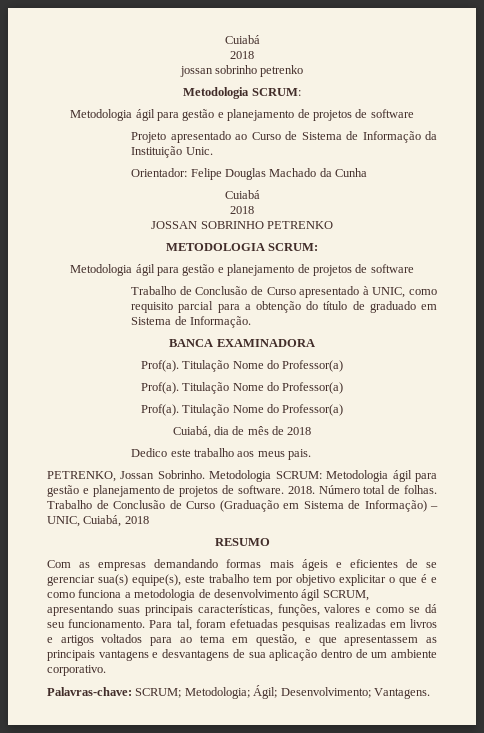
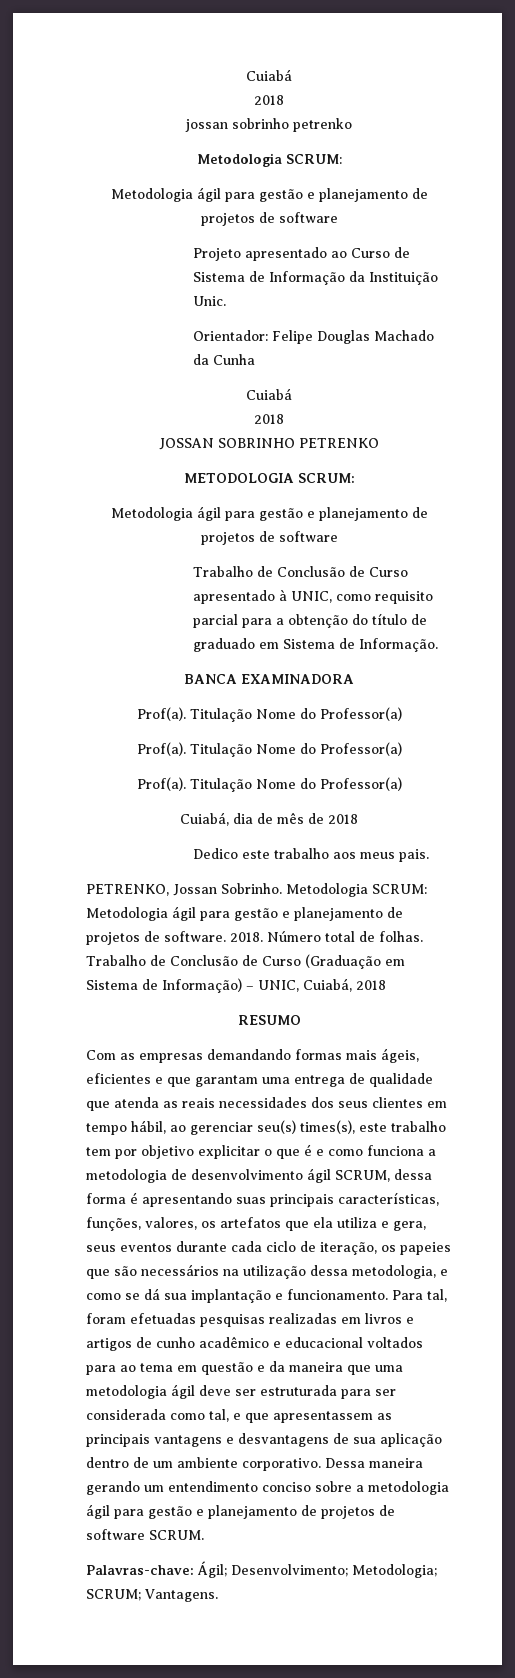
[301,559,438,571] [47,574,181,586] ágeis e eficientes de se gerenciar sua(s) equipe(s), -> [381,1048,419,1063] [86,1073,433,1087] [86,1097,447,1111] [86,1120,355,1135] ágeis, eficientes e que garantam uma entrega de qualidade que atenda as reais necessidades dos seus clientes em tempo hábil, ao gerenciar seu(s) times(s),
(369, 595) none -> [394,1169,432,1180] [86,1192,138,1204] dessa forma é
[324,604,361,613] valores -> [145,1217,426,1231] [86,1241,451,1255] [86,1264,436,1279] valores, os artefatos que ela utiliza e gera, seus eventos durante cada ciclo de iteração, os papeies que são necessários na utilização dessa metodologia,
[47,622,65,628] seu -> [164,1289,283,1303] sua implantação e
(94, 640) none -> [136,1336,363,1348] de cunho acadêmico e educacional
[256,634,298,646] questão, -> [201,1361,403,1375] [86,1384,396,1399] [86,1409,229,1422] questão e da maneira que uma metodologia ágil deve ser estruturada para ser considerada como tal,
[47,685,371,699] // Palavras-chave: SCRUM; Metodologia; Ágil; Desenvolvimento; -> [325,1458,423,1468] [86,1481,449,1495] [86,1504,395,1519] [86,1529,204,1540] [86,1561,437,1578] [86,1589,141,1601] Dessa maneira gerando um entendimento conciso sobre a metodologia ágil para gestão e planejamento de projetos de software SCRUM. // Palavras-chave: Ágil; Desenvolvimento; Metodologia; SCRUM;

